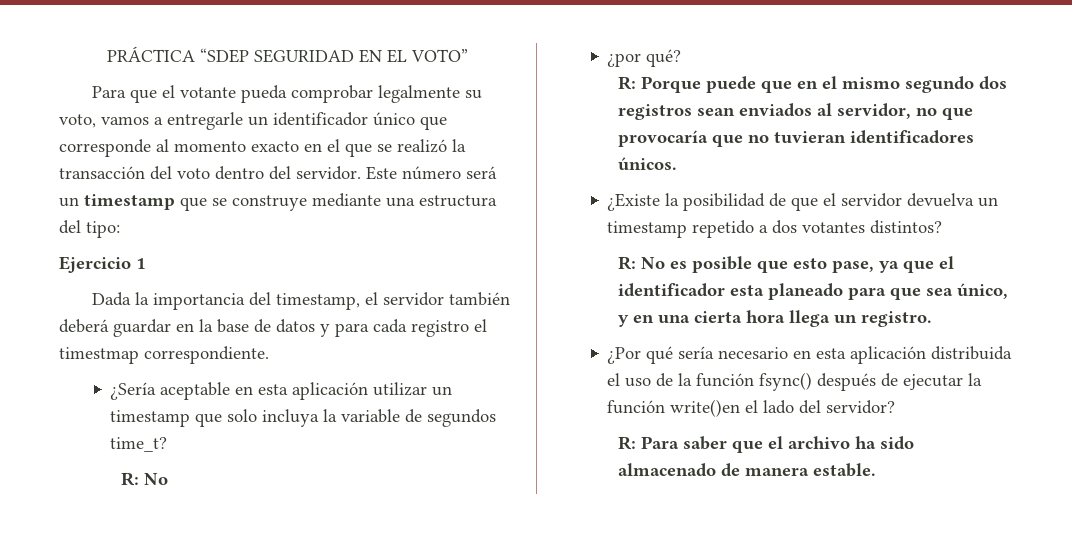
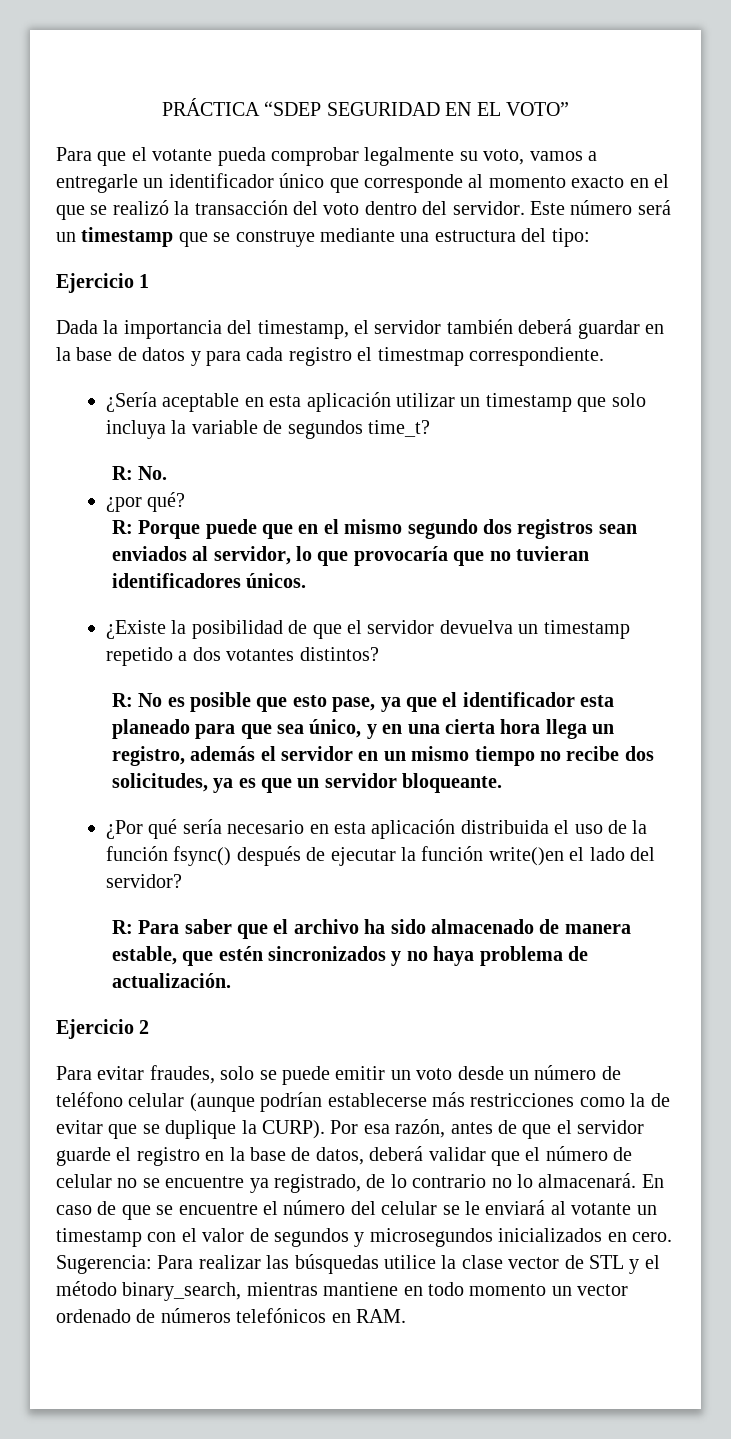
[143,473,168,485] No -> [138,466,168,480] No.
[915,107,937,116] no -> [296,546,313,561] lo
[860,311,932,327] registro. -> [111,746,654,766] [111,773,503,793] registro, además el servidor en un mismo tiempo no recibe dos solicitudes, ya es que un servidor bloqueante.
[812,463,876,477] estable. -> [111,946,589,966] [111,973,231,988] [56,1019,150,1039] [56,1065,621,1085] [56,1092,670,1112] [56,1119,645,1139] [56,1146,633,1166] [56,1173,664,1193] [56,1200,657,1220] [56,1228,672,1247] [56,1254,660,1274] [56,1281,629,1301] [56,1308,406,1323] estable, que estén sincronizados y no haya problema de actualización. // Ejercicio 2 // Para evitar fraudes, solo se puede emitir un voto desde un número de teléfono celular (aunque podrían establecerse más restricciones como la de evitar que se duplique la CURP). Por esa razón, antes de que el servidor guarde el registro en la base de datos, deberá validar que el número de celular no se encuentre ya registrado, de lo contrario no lo almacenará. En caso de que se encuentre el número del celular se le enviará al votante un timestamp con el valor de segundos y microsegundos inicializados en cero. Sugerencia: Para realizar las búsquedas utilice la clase vector de STL y el método binary_search, mientras mantiene en todo momento un vector ordenado de números telefónicos en RAM.

